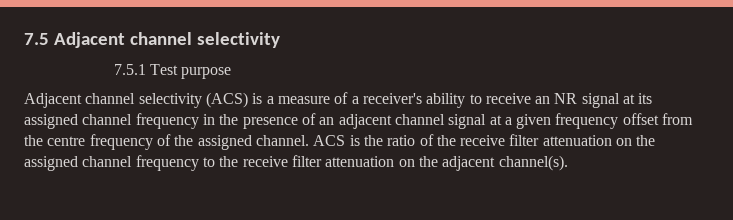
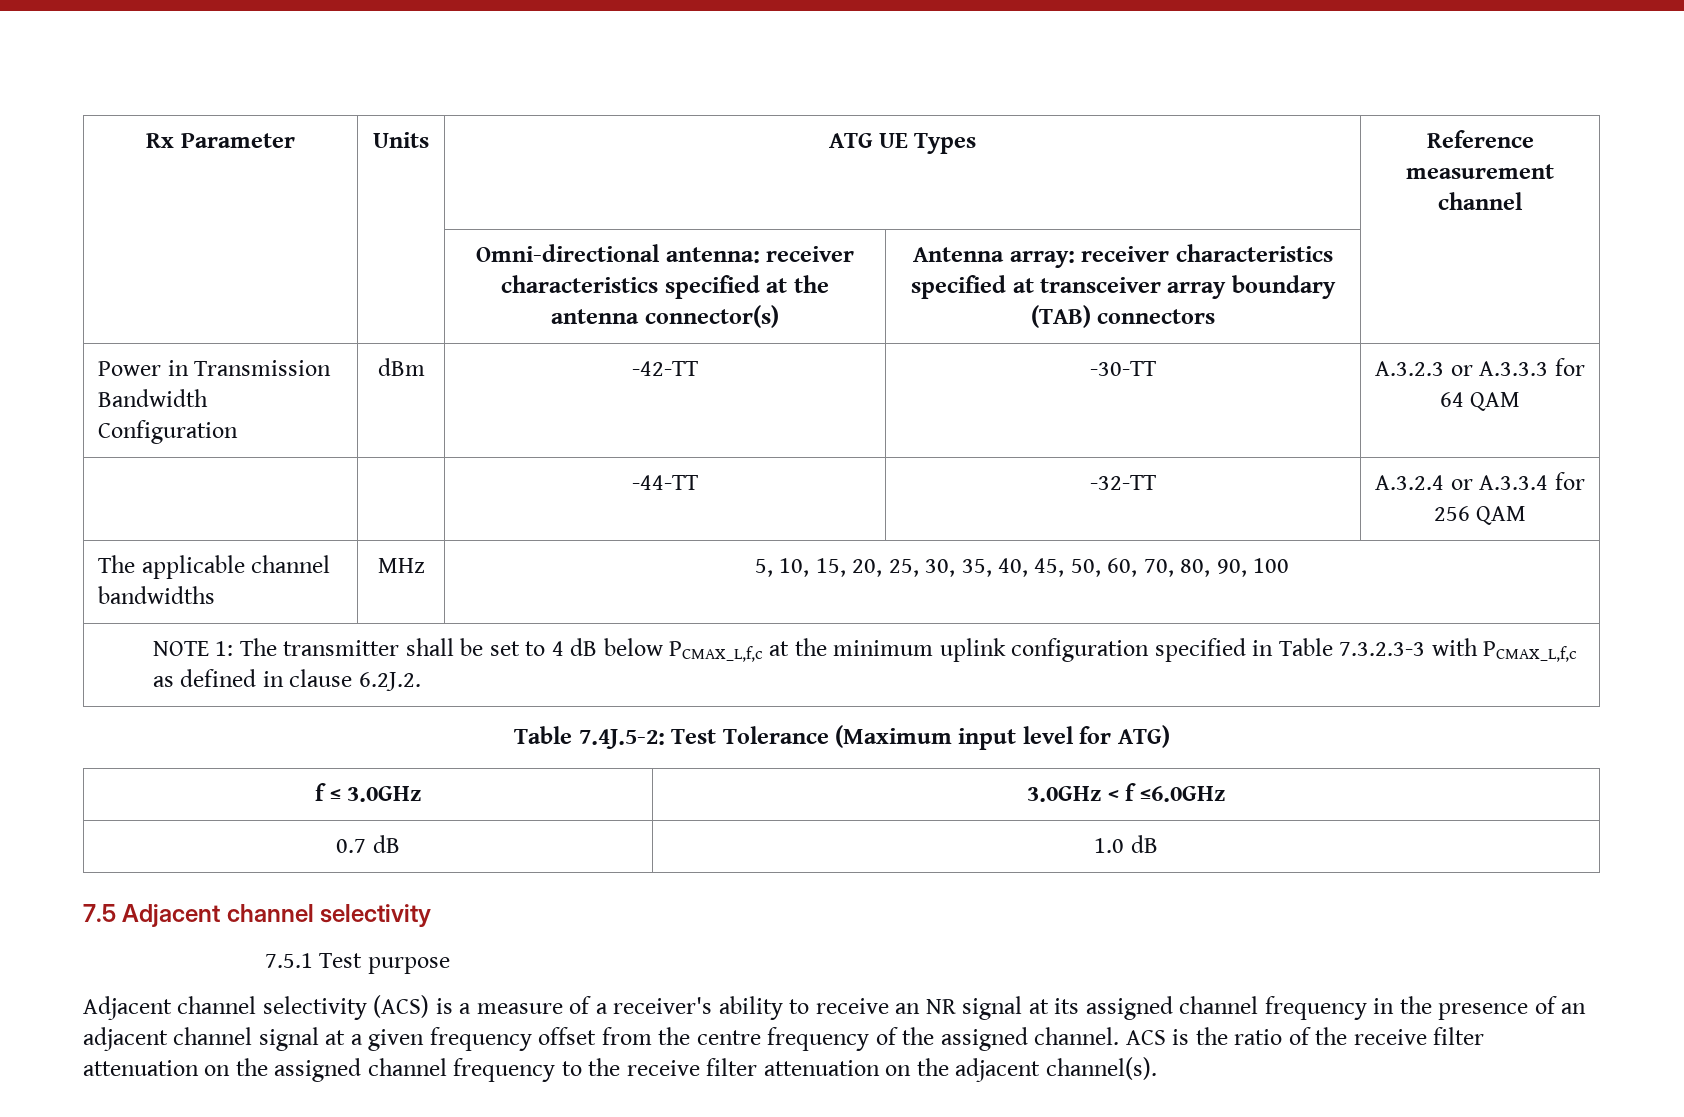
(24, 39) none -> [146,133,295,148] [373,132,429,148] [828,133,977,154] [1426,130,1534,148] [1406,164,1554,179] [1438,192,1523,210] [476,244,854,263] [501,275,829,299] [551,305,779,328] [913,244,1333,268] [911,275,1336,299] [1030,305,1216,328] [98,360,332,376] [98,389,209,407] [98,420,239,444] [377,358,425,376] [632,361,698,376] [1090,361,1156,376] [1375,358,1585,376] [1439,392,1521,411] [632,475,698,490] [1090,475,1156,490] [1375,472,1585,490] [1433,506,1527,525] [98,555,331,579] [98,586,216,604] [377,558,425,573] [754,558,1290,577] [152,638,1578,662] [152,669,421,691] [514,725,1170,750] [315,783,421,802] [1027,783,1225,802] [336,835,400,853] [1094,835,1158,853] Rx Parameter | Units | ATG UE Types | Reference measurement channel // | | Omni-directional antenna: receiver characteristics specified at the antenna connector(s) | Antenna array: receiver characteristics specified at transceiver array boundary (TAB) connectors | // Power in Transmission Bandwidth Configuration | dBm | -42-TT | -30-TT | A.3.2.3 or A.3.3.3 for 64 QAM // | | -44-TT | -32-TT | A.3.2.4 or A.3.3.4 for 256 QAM // The applicable channel bandwidths | MHz | 5, 10, 15, 20, 25, 30, 35, 40, 45, 50, 60, 70, 80, 90, 100 // NOTE 1: The transmitter shall be set to 4 dB below PCMAX_L,f,c at the minimum uplink configuration specified in Table 7.3.2.3-3 with PCMAX_L,f,c as defined in clause 6.2J.2. // Table 7.4J.5-2: Test Tolerance (Maximum input level for ATG) // f ≤ 3.0GHz | 3.0GHz < f ≤6.0GHz // 0.7 dB | 1.0 dB //

